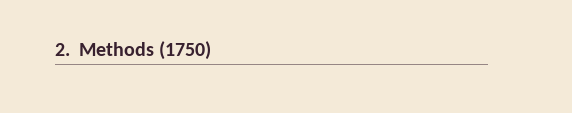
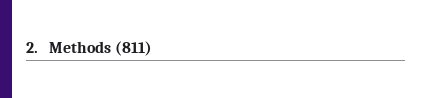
[159,41,212,60] (1750) -> [115,41,153,56] (811)

